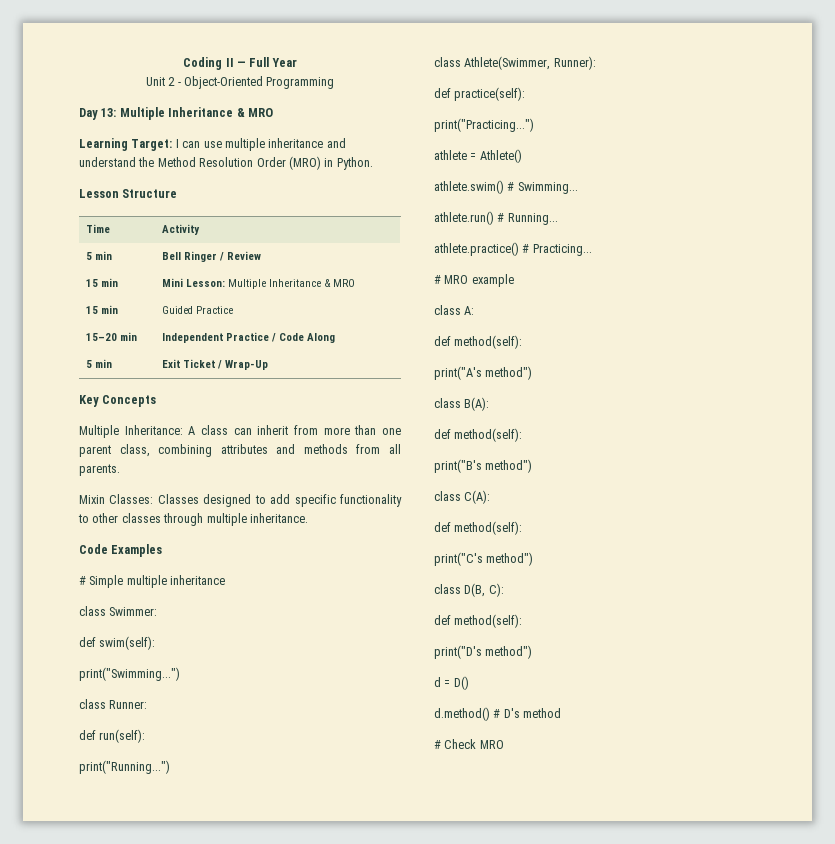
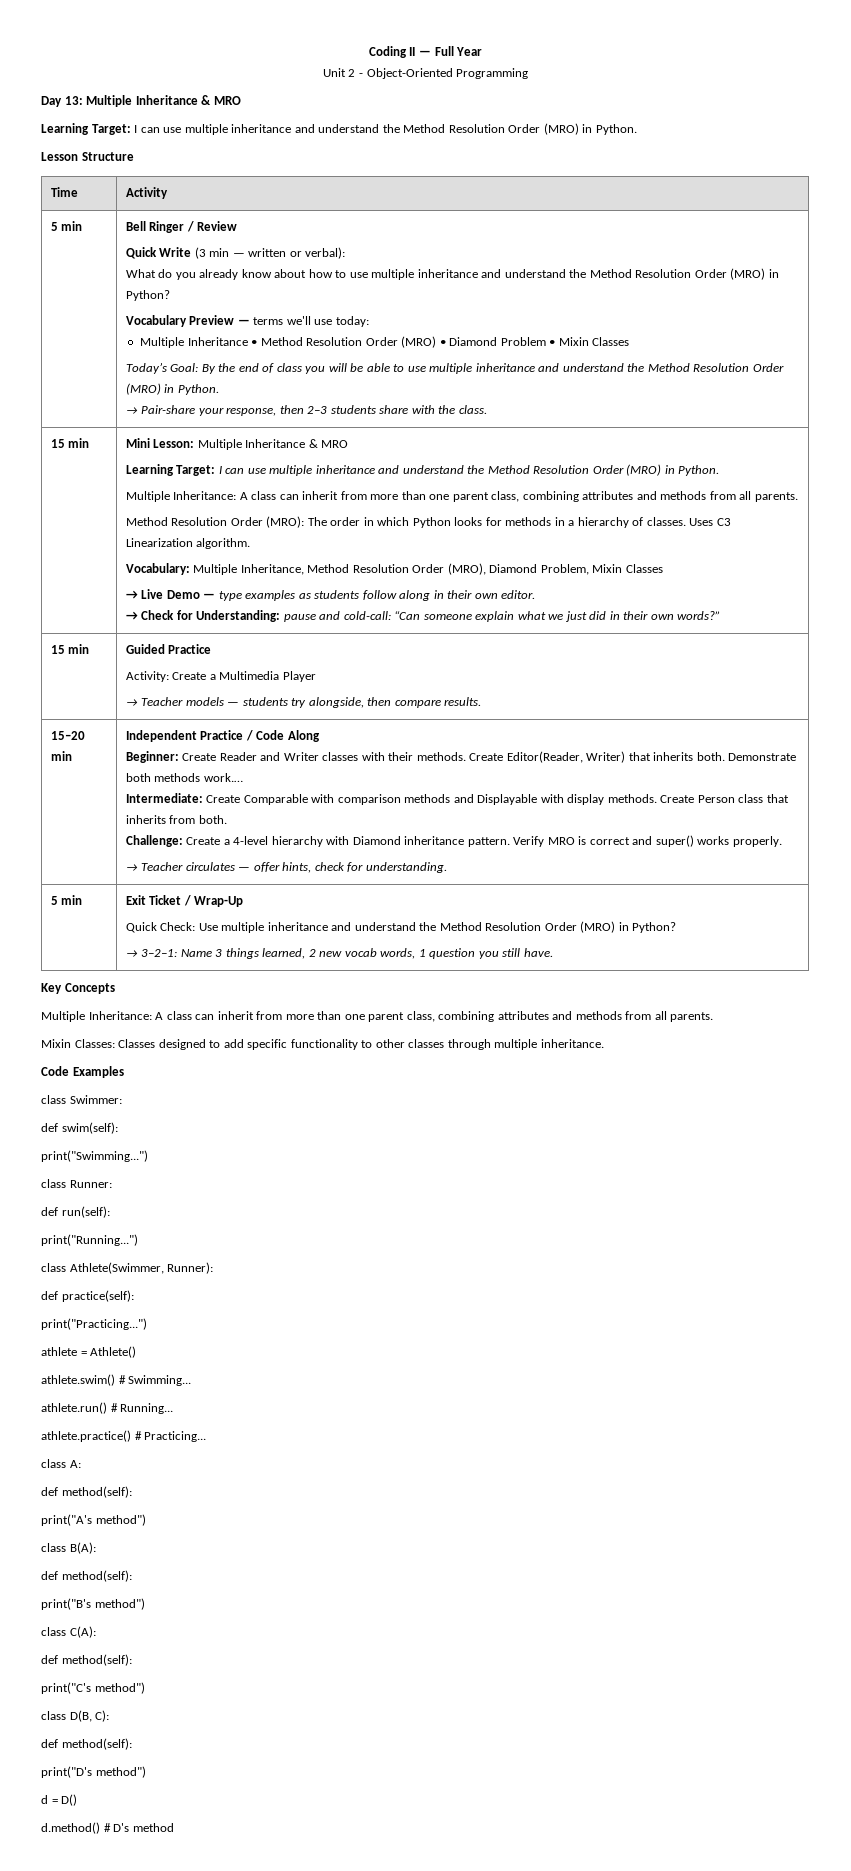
(261, 255) none -> [125,247,346,259] [125,268,779,280] [125,290,170,301] [125,315,369,327] [140,336,630,348] [125,362,784,374] [125,383,219,395] [125,405,487,416] // Quick Write (3 min — written or verbal): // What do you already know about how to use multiple inheritance and understand the Method Resolution Order (MRO) in Python? // Vocabulary Preview — terms we'll use today: // Multiple Inheritance • Method Resolution Order (MRO) • Diamond Problem • Mixin Classes // Today’s Goal: By the end of class you will be able to use multiple inheritance and understand the Method Resolution Order (MRO) in Python. // → Pair-share your response, then 2–3 students share with the class.
[85,305,118,314] [161,306,233,314] // 15 min | Guided Practice -> [125,464,720,476] [125,491,798,502] [125,516,731,528] [125,538,251,549] [125,563,663,575] [125,589,536,601] [125,610,721,622] [50,644,90,654] [125,644,212,654] [125,671,316,682] [125,697,482,708] // Learning Target: I can use multiple inheritance and understand the Method Resolution Order (MRO) in Python. // Multiple Inheritance: A class can inherit from more than one parent class, combining attributes and methods from all parents. // Method Resolution Order (MRO): The order in which Python looks for methods in a hierarchy of classes. Uses C3 Linearization algorithm. // Vocabulary: Multiple Inheritance, Method Resolution Order (MRO), Diamond Problem, Mixin Classes // → Live Demo — type examples as students follow along in their own editor. // → Check for Understanding: pause and cold-call: “Can someone explain what we just did in their own words?” // 15 min | Guided Practice // Activity: Create a Multimedia Player // → Teacher models — students try alongside, then compare results.
(335, 338) none -> [125,751,797,763] [125,773,243,782] [125,793,789,805] [125,815,227,824] [125,835,782,847] [125,862,447,873] // Beginner: Create Reader and Writer classes with their methods. Create Editor(Reader, Writer) that inherits both. Demonstrate both methods work.… // Intermediate: Create Comparable with comparison methods and Displayable with display methods. Create Person class that inherits from both. // Challenge: Create a 4-level hierarchy with Diamond inheritance pattern. Verify MRO is correct and super() works properly. // → Teacher circulates — offer hints, check for understanding.
(268, 365) none -> [125,921,677,933] [125,948,553,959] // Quick Check: Use multiple inheritance and understand the Method Resolution Order (MRO) in Python? // → 3–2–1: Name 3 things learned, 2 new vocab words, 1 question you still have.
[79,575,226,588] // # Simple multiple inheritance -> (124, 1072) none
[434,274,514,287] // # MRO example -> (207, 1436) none
[434,739,504,749] // # Check MRO -> (174, 1827) none

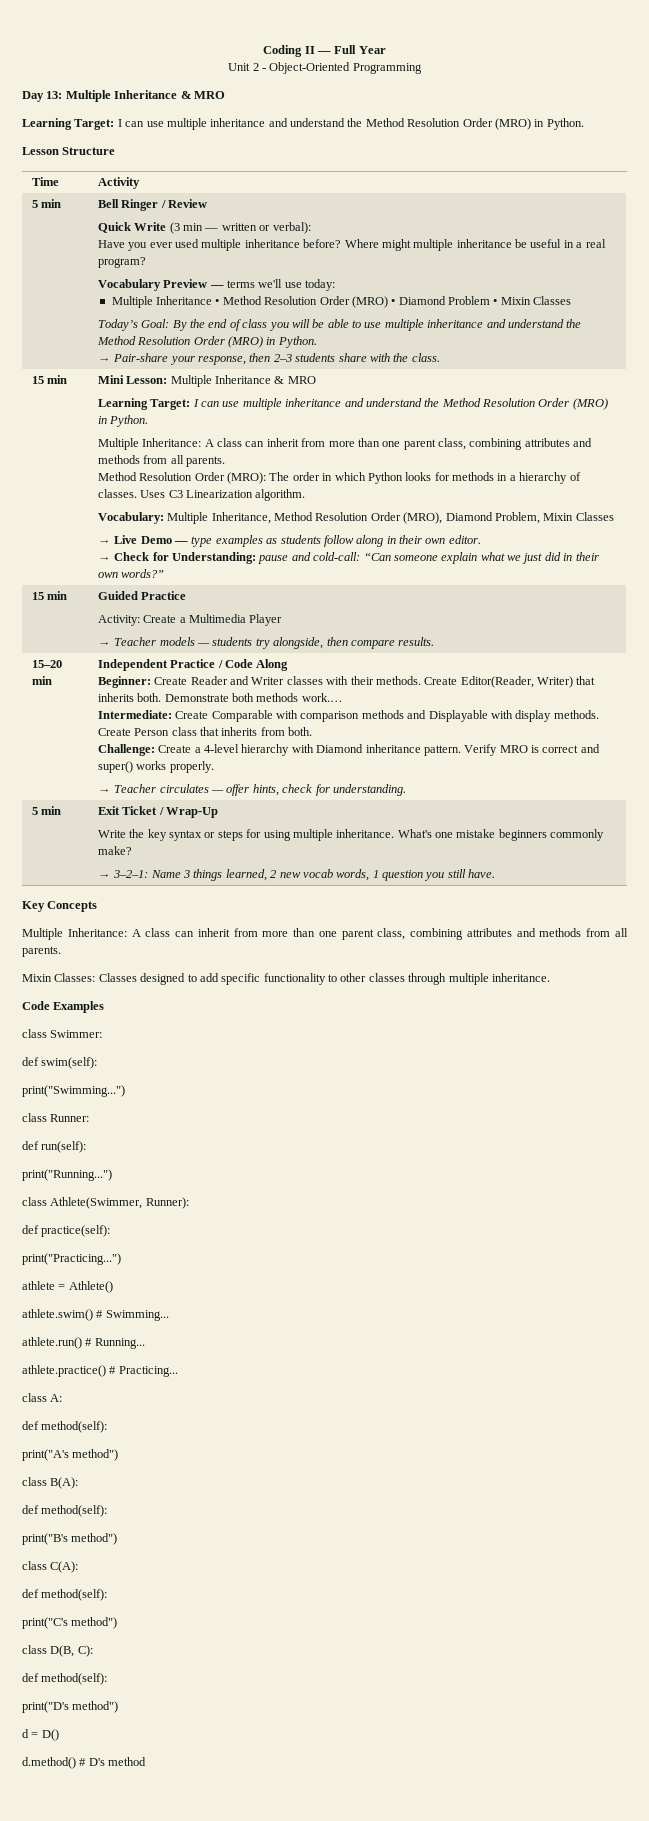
[125,268,779,280] [125,290,170,301] What do you already know about how to use multiple inheritance and understand the Method Resolution Order (MRO) in Python? -> [97,239,606,251] [97,257,146,268] Have you ever used multiple inheritance before? Where might multiple inheritance be useful in a real program?
[125,921,677,933] Quick Check: Use multiple inheritance and understand the Method Resolution Order (MRO) in Python? -> [97,829,605,841] [97,846,132,855] Write the key syntax or steps for using multiple inheritance. What's one mistake beginners commonly make?

